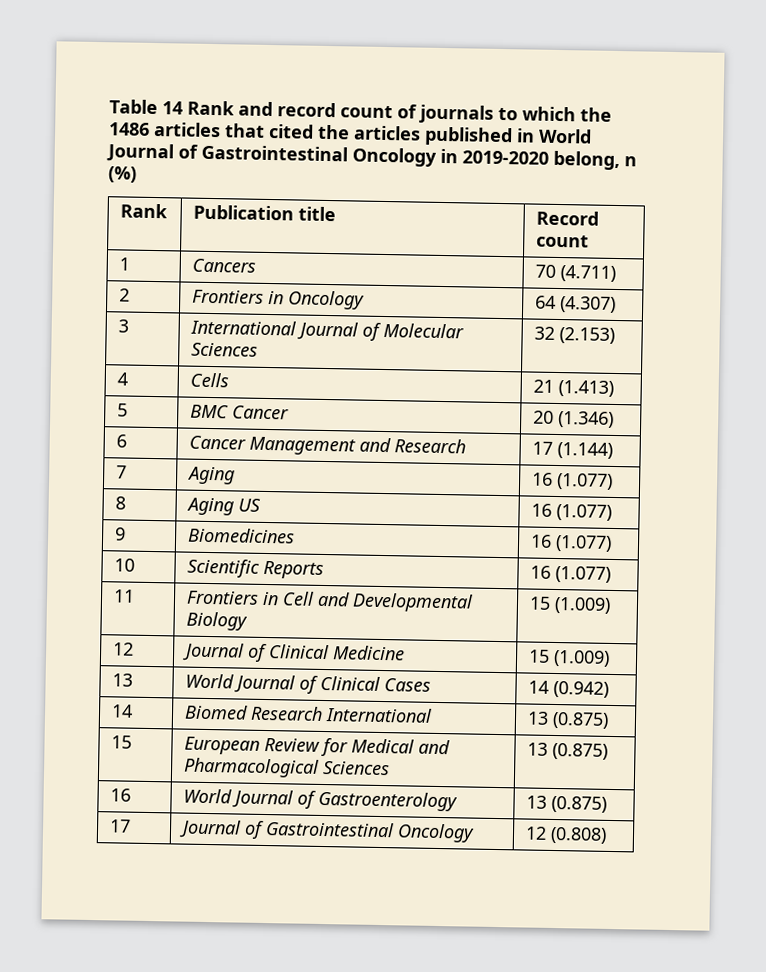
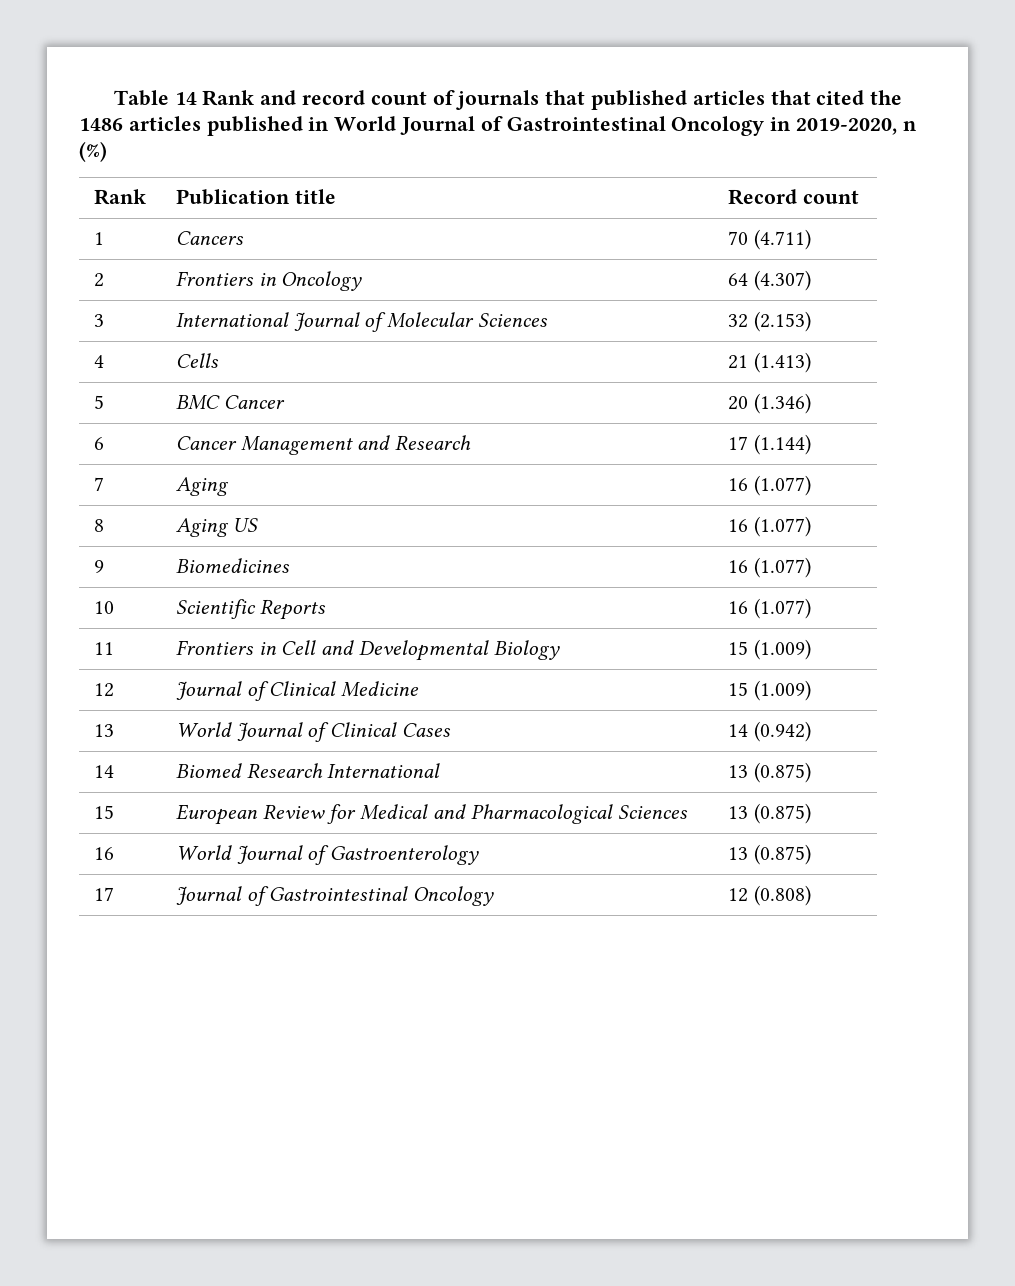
[498,106,612,122] [109,122,150,136] to which the 1486 -> [545,90,687,110] that published
(350, 132) none -> [79,118,123,131] 1486
[462,150,620,171] 2019-2020 belong, -> [796,118,898,135] 2019-2020,

